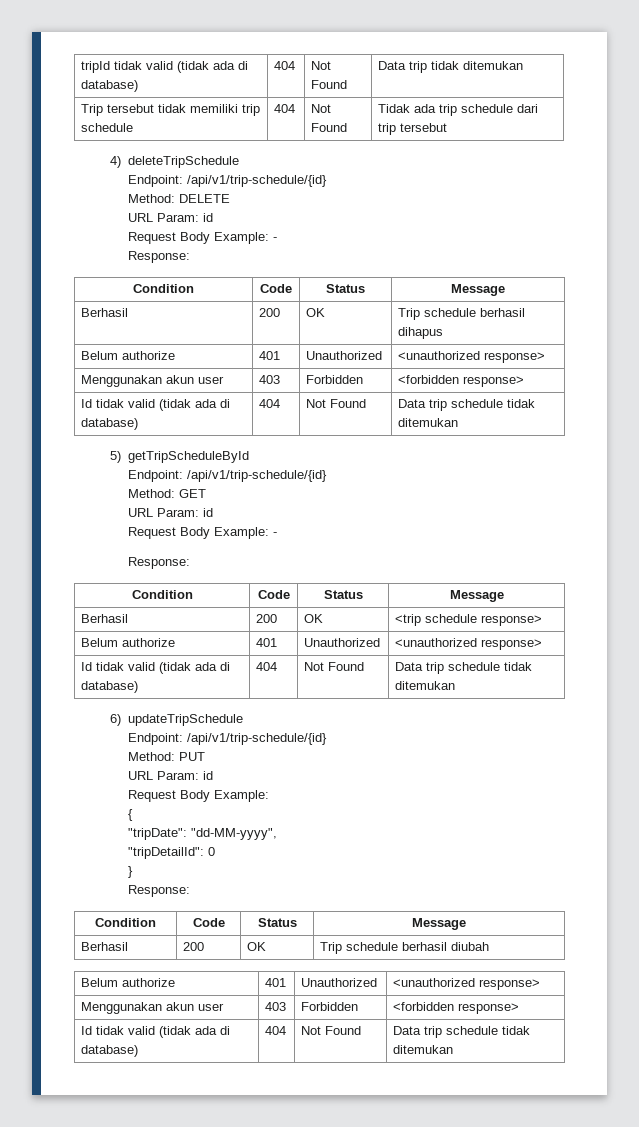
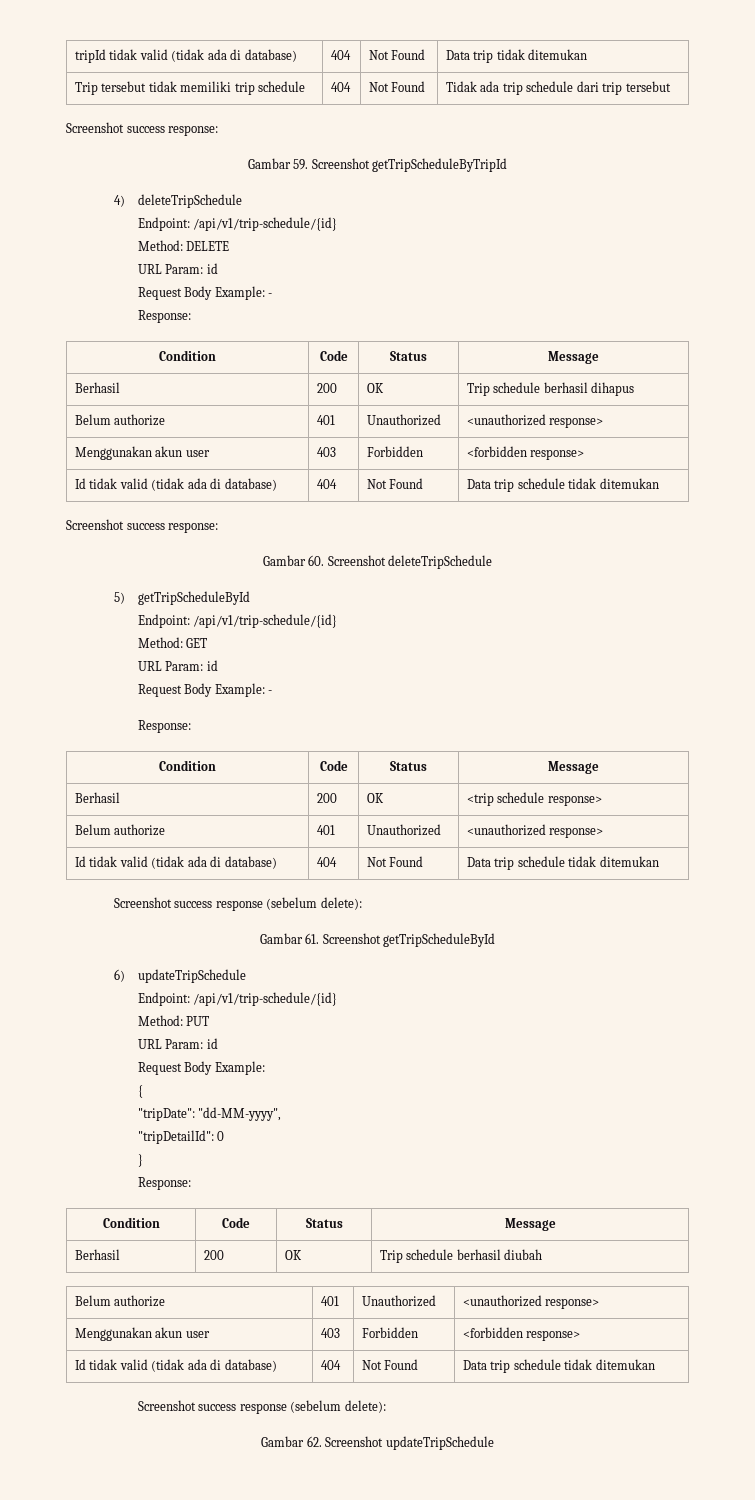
(448, 127) none -> [66,122,219,136] [247,158,508,172] // Screenshot success response: // Gambar 59. Screenshot getTripScheduleByTripId
(459, 422) none -> [66,519,219,533] [262,555,493,569] // Screenshot success response: // Gambar 60. Screenshot deleteTripSchedule
(456, 685) none -> [113,897,362,911] [259,933,496,947] // Screenshot success response (sebelum delete): // Gambar 61. Screenshot getTripScheduleById
(454, 1049) none -> [137,1400,386,1414] [261,1436,494,1450] // Screenshot success response (sebelum delete): // Gambar 62. Screenshot updateTripSchedule

